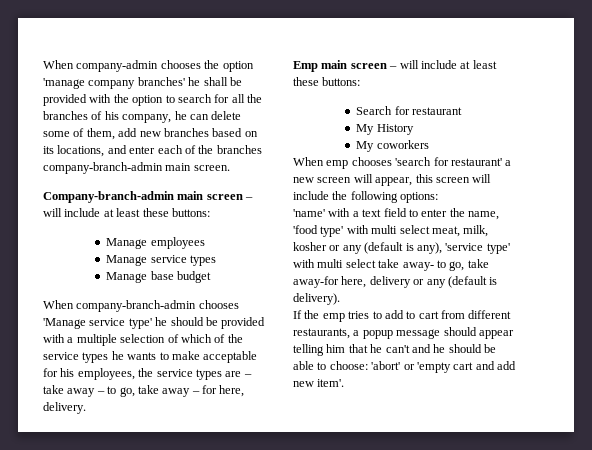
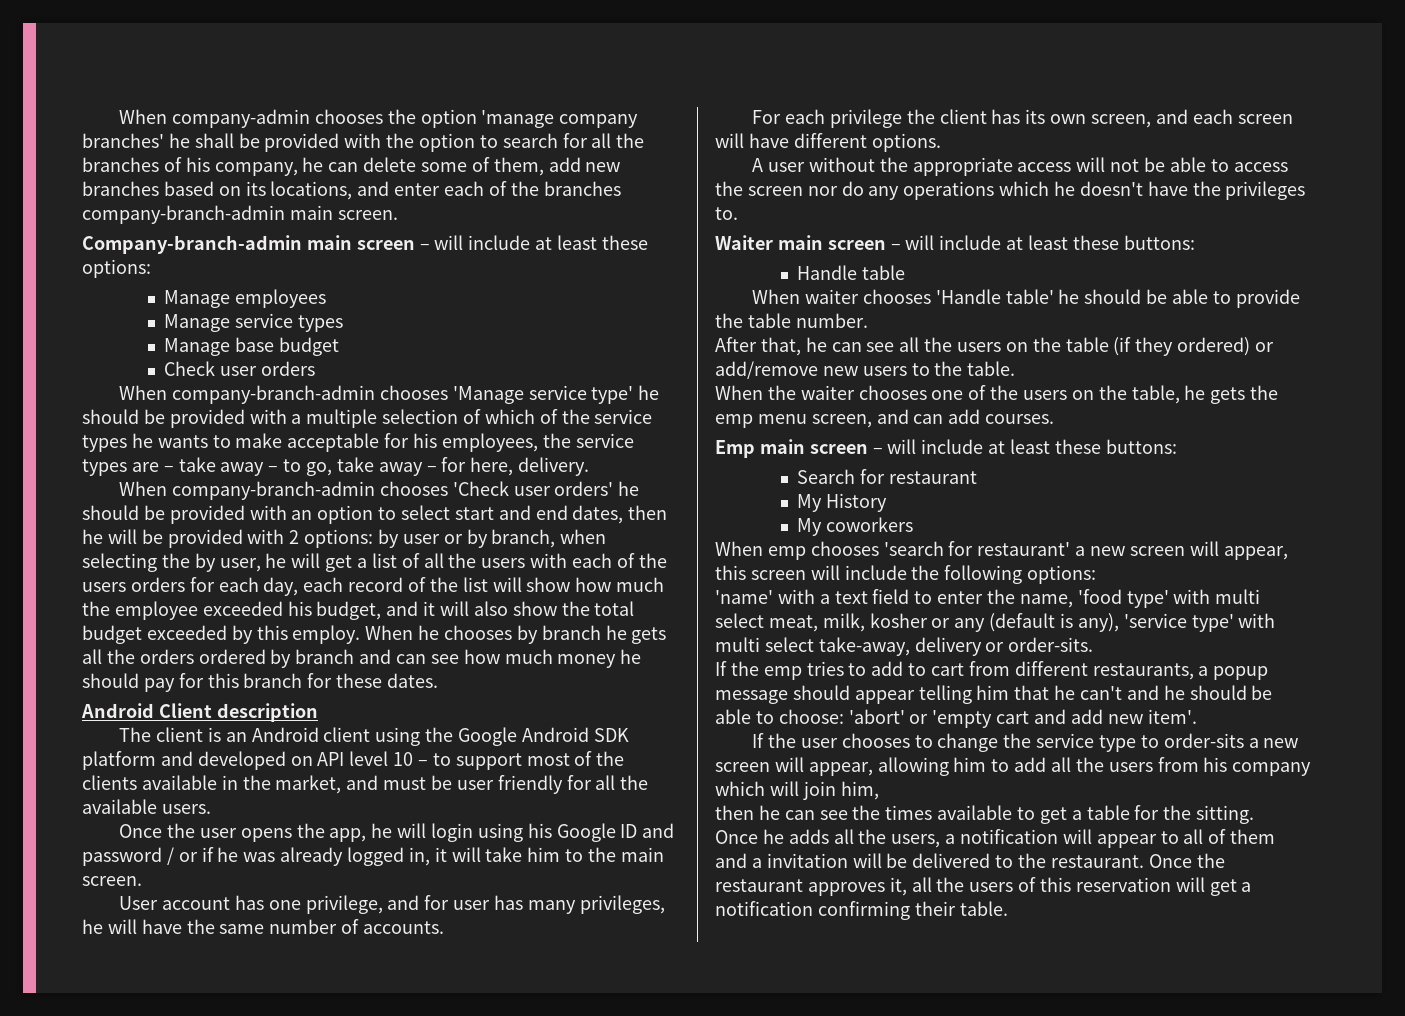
[171,208,210,217] buttons: -> [82,259,151,278] options:
(212, 277) none -> [163,361,315,376] // Check user orders
(86, 408) none -> [119,481,640,500] [82,505,668,524] [82,529,607,548] [82,553,667,572] [82,577,665,596] [82,601,635,620] [82,625,667,644] [82,649,642,668] [82,673,439,692] [81,703,318,722] [119,727,629,746] [82,751,625,770] [82,775,649,794] [82,799,211,814] [119,823,675,842] [82,847,664,866] [82,876,142,886] [119,895,665,914] [82,919,445,934] [752,109,1293,128] [715,133,941,152] [752,157,1288,176] [715,181,1306,200] [715,207,738,220] [715,235,1195,250] [796,265,905,280] [752,289,1300,308] [715,313,868,328] [715,337,1275,356] [715,361,1016,379] [715,385,1279,404] [715,409,1055,428] // When company-branch-admin chooses 'Check user orders' he should be provided with an option to select start and end dates, then he will be provided with 2 options: by user or by branch, when selecting the by user, he will get a list of all the users with each of the users orders for each day, each record of the list will show how much the employee exceeded his budget, and it will also show the total budget exceeded by this employ. When he chooses by branch he gets all the orders ordered by branch and can see how much money he should pay for this branch for these dates. // Android Client description // The client is an Android client using the Google Android SDK platform and developed on API level 10 – to support most of the clients available in the market, and must be user friendly for all the available users. // Once the user opens the app, he will login using his Google ID and password / or if he was already logged in, it will take him to the main screen. // User account has one privilege, and for user has many privileges, he will have the same number of accounts. // For each privilege the client has its own screen, and each screen will have different options. // A user without the appropriate access will not be able to access the screen nor do any operations which he doesn't have the privileges to. // Waiter main screen – will include at least these buttons: // Handle table // When waiter chooses 'Handle table' he should be able to provide the table number. // After that, he can see all the users on the table (if they ordered) or add/remove new users to the table. // When the waiter chooses one of the users on the table, he gets the emp menu screen, and can add courses.
[378,259,489,271] [293,276,498,288] [293,293,340,305] take away- to go, take away-for here, delivery or any (default is delivery). -> [818,637,1094,656] take-away, delivery or order-sits.
(345, 383) none -> [752,733,1299,752] [715,757,1312,776] [715,781,879,800] [715,805,1255,824] [715,829,1276,848] [715,853,1225,868] [715,877,1252,896] [715,901,1008,920] // If the user chooses to change the service type to order-sits a new screen will appear, allowing him to add all the users from his company which will join him, // then he can see the times available to get a table for the sitting. // Once he adds all the users, a notification will appear to all of them and a invitation will be delivered to the restaurant. Once the restaurant approves it, all the users of this reservation will get a notification confirming their table.

